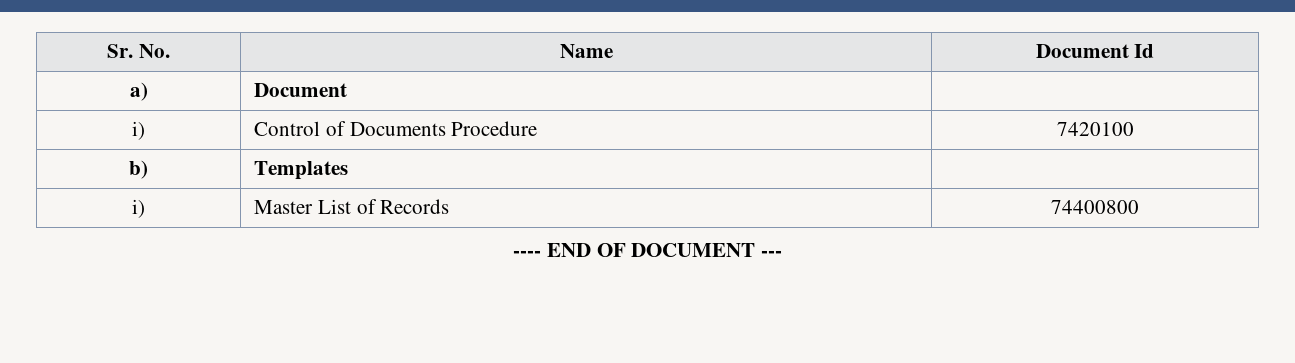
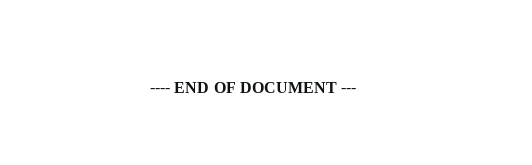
[107,44,170,58] [559,44,613,58] [1035,44,1155,58] [129,82,148,101] [254,83,348,97] [132,121,145,140] [254,121,538,136] [1056,122,1134,136] [129,160,148,179] [254,161,349,180] [132,199,145,218] [254,199,450,214] [1051,200,1139,214] Sr. No. | Name | Document Id // a) | Document | // i) | Control of Documents Procedure | 7420100 // b) | Templates | // i) | Master List of Records | 74400800 // -> (149, 90) none

